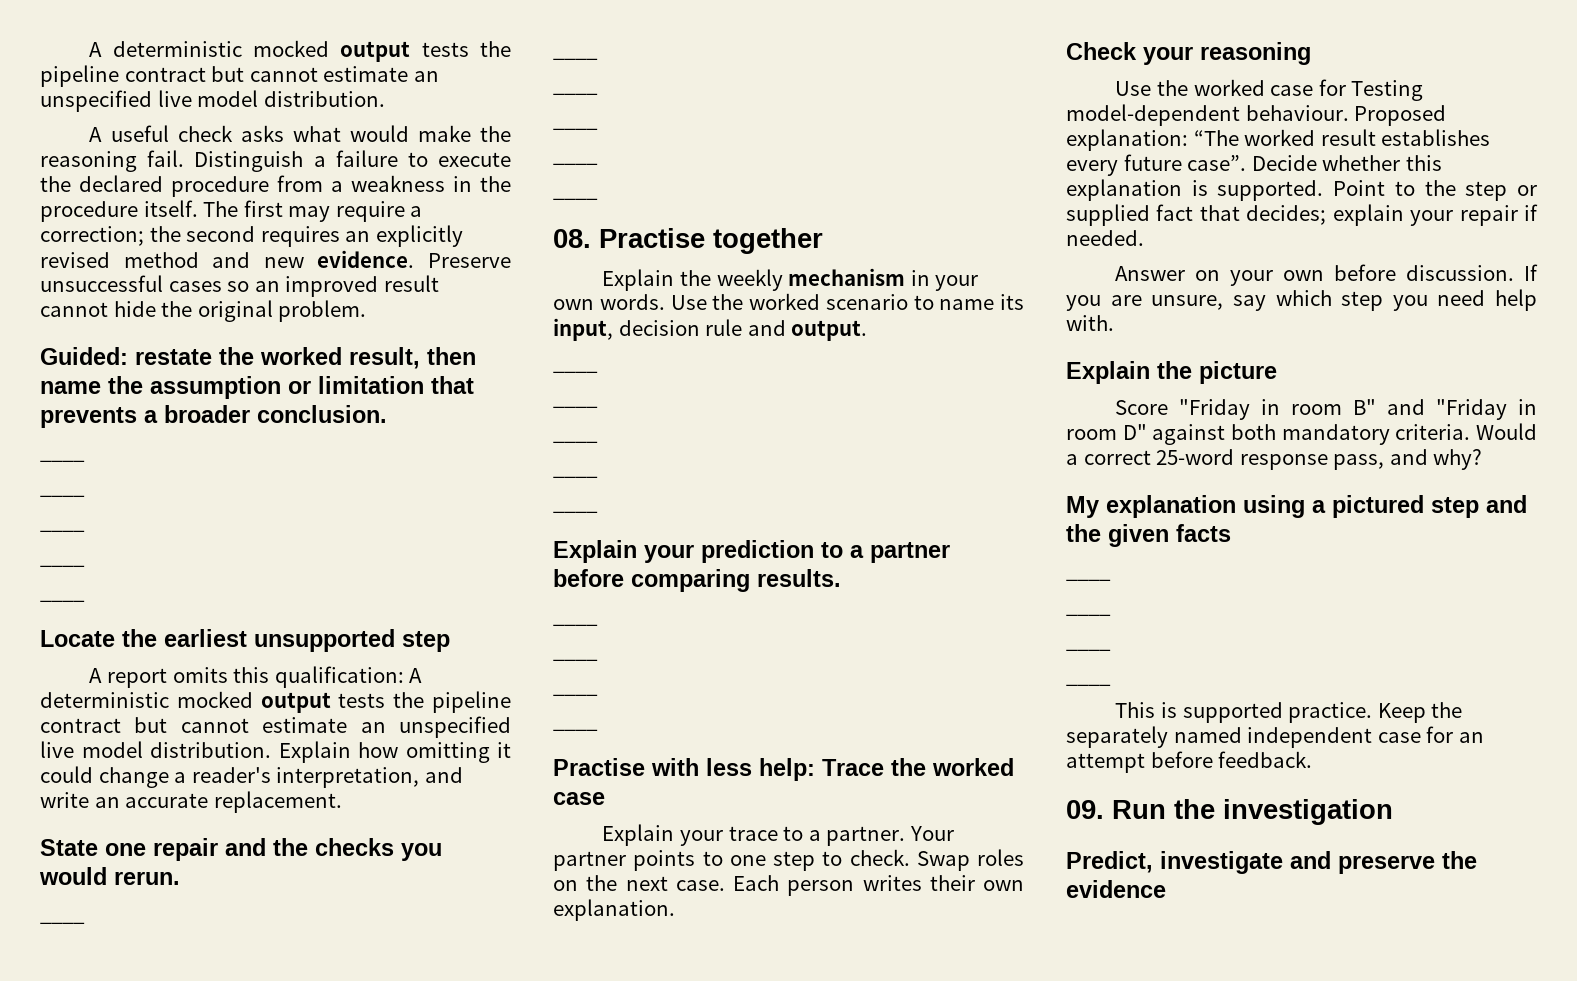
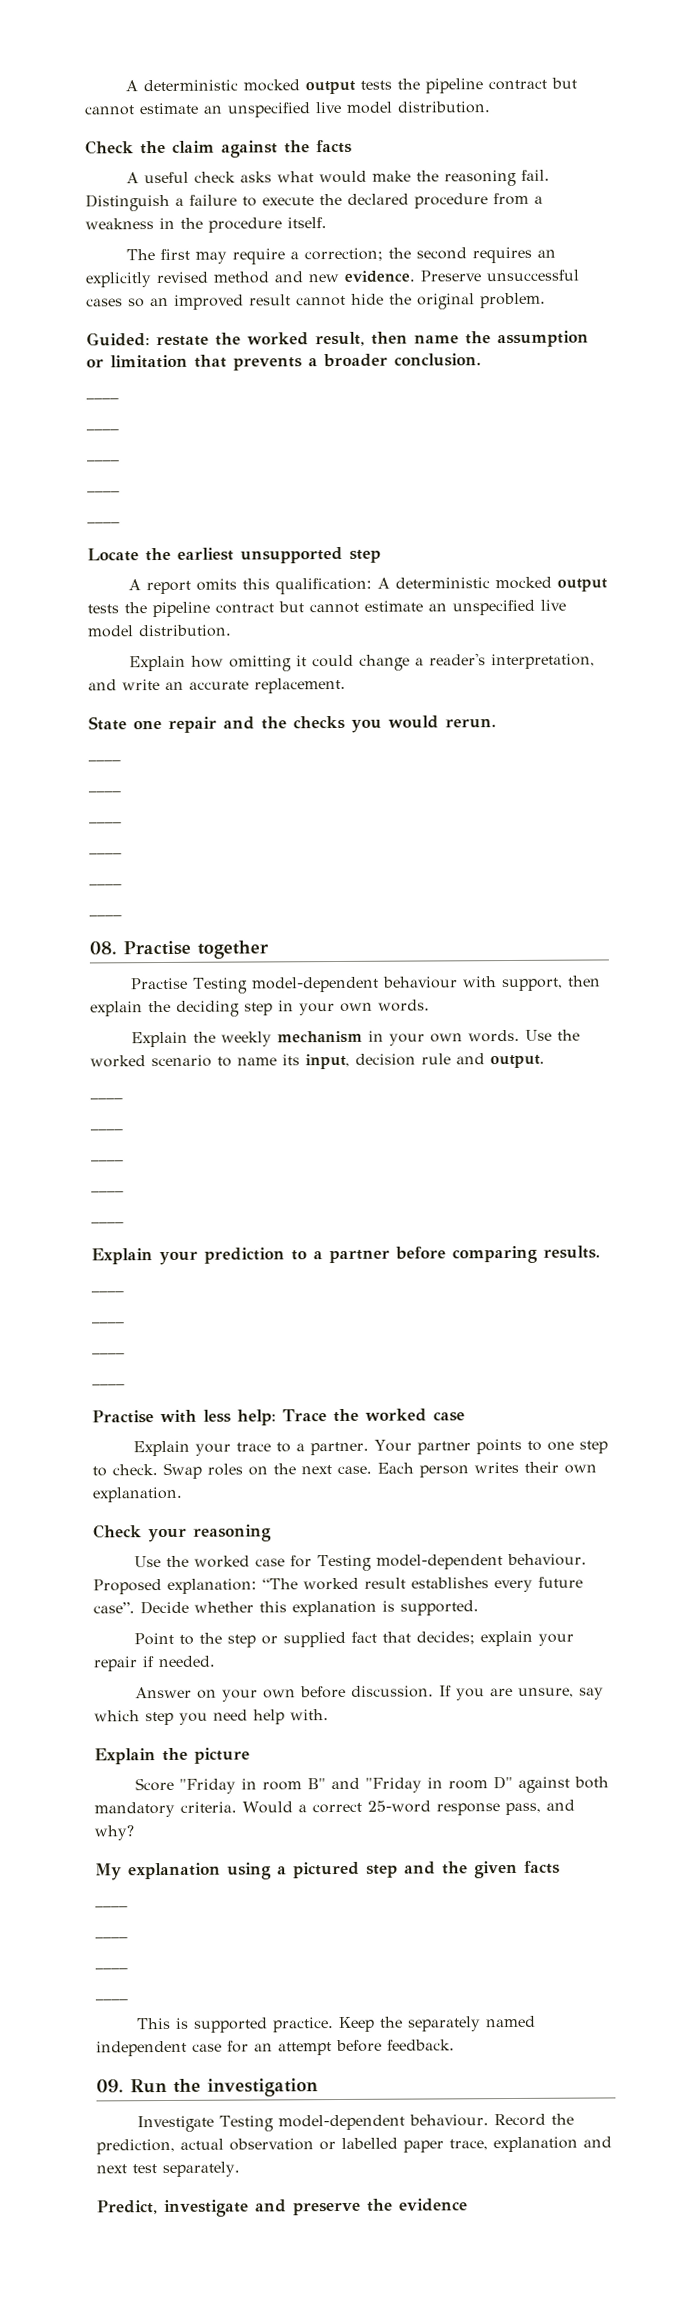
(385, 99) none -> [85,139,352,158] // Check the claim against the facts
(198, 208) none -> (327, 223) //
(271, 750) none -> (232, 631) //
(823, 241) none -> [130,975,601,994] [90,999,430,1017] // Practise Testing model-dependent behaviour with support, then explain the deciding step in your own words.
(1324, 190) none -> (479, 1608) //
(1393, 812) none -> [136,2113,574,2133] [96,2136,612,2155] [96,2161,240,2178] // Investigate Testing model-dependent behaviour. Record the prediction, actual observation or labelled paper trace, explanation and next test separately.

